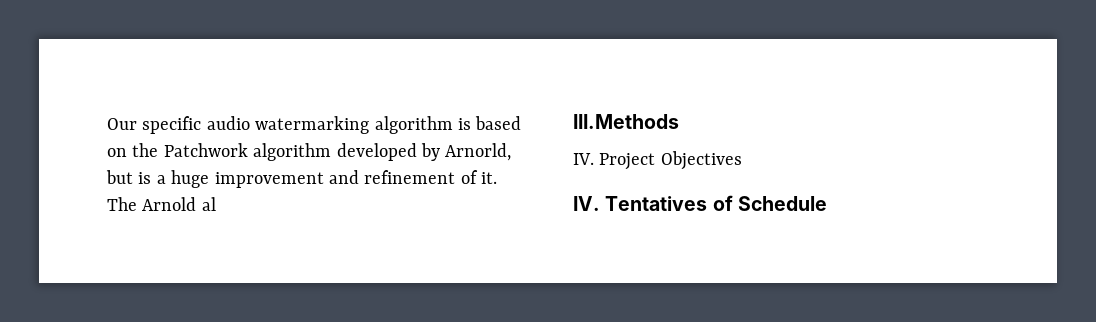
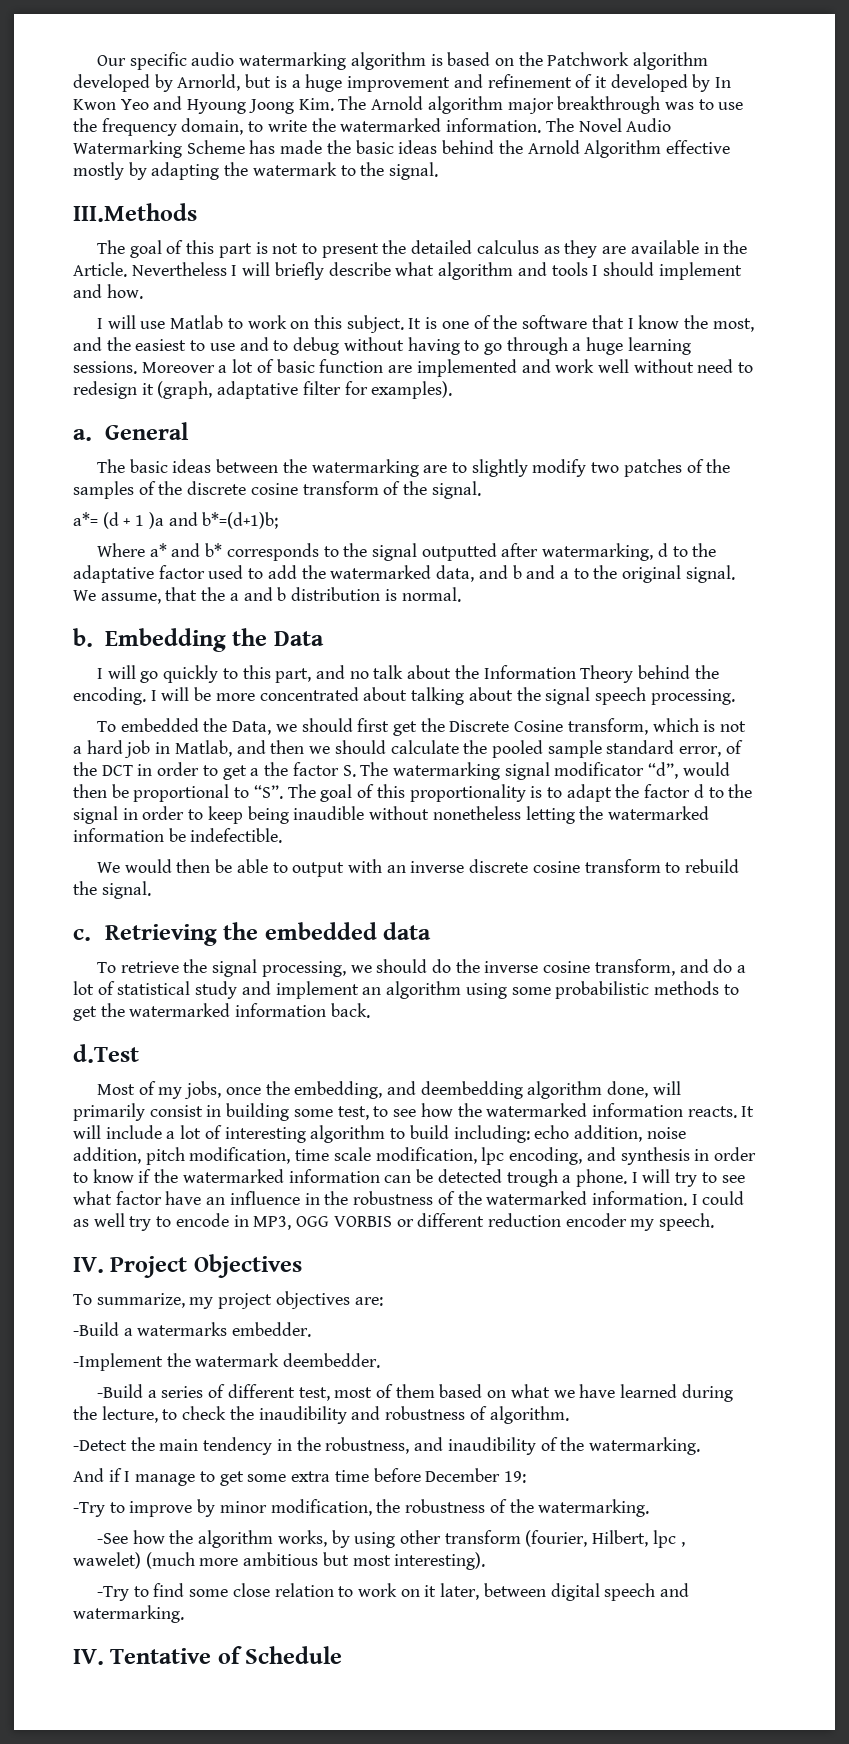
[481,172,498,184] [107,197,216,211] [573,114,679,129] [573,151,742,170] [573,196,708,211] it. The Arnold al // III.Methods // IV. Project Objectives // IV. Tentatives -> [594,74,732,92] [73,96,744,114] [73,118,672,136] [73,140,730,158] [73,162,439,180] [73,203,197,222] [96,240,748,258] [73,262,742,280] [73,284,143,299] [96,315,754,333] [73,337,691,355] [73,359,754,377] [73,381,453,399] [73,422,190,441] [96,459,731,477] [73,481,481,499] [73,512,279,529] [96,543,717,561] [73,565,735,583] [73,587,461,604] [73,628,324,652] [96,665,719,683] [73,687,735,705] [96,718,747,736] [73,740,743,758] [73,762,730,780] [73,784,753,802] [73,806,709,824] [73,828,283,843] [96,859,740,877] [73,881,151,899] [73,922,432,946] [96,959,747,977] [73,981,739,999] [73,1003,370,1021] [73,1044,139,1063] [96,1081,681,1099] [73,1103,755,1121] [73,1125,686,1143] [73,1147,756,1165] [73,1169,745,1187] [73,1191,745,1206] [73,1213,715,1231] [73,1254,302,1278] [73,1291,383,1309] [73,1322,312,1337] [73,1353,381,1371] [96,1384,733,1402] [73,1406,569,1424] [73,1437,700,1455] [73,1468,526,1486] [73,1499,650,1517] [96,1530,685,1548] [73,1552,486,1570] [96,1583,690,1601] [73,1605,184,1623] [73,1648,212,1665] it developed by In Kwon Yeo and Hyoung Joong Kim. The Arnold algorithm major breakthrough was to use the frequency domain, to write the watermarked information. The Novel Audio Watermarking Scheme has made the basic ideas behind the Arnold Algorithm effective mostly by adapting the watermark to the signal. // III.Methods // The goal of this part is not to present the detailed calculus as they are available in the Article. Nevertheless I will briefly describe what algorithm and tools I should implement and how. // I will use Matlab to work on this subject. It is one of the software that I know the most, and the easiest to use and to debug without having to go through a huge learning sessions. Moreover a lot of basic function are implemented and work well without need to redesign it (graph, adaptative filter for examples). // a. General // The basic ideas between the watermarking are to slightly modify two patches of the samples of the discrete cosine transform of the signal. // a*= (d + 1 )a and b*=(d+1)b; // Where a* and b* corresponds to the signal outputted after watermarking, d to the adaptative factor used to add the watermarked data, and b and a to the original signal. We assume, that the a and b distribution is normal. // b. Embedding the Data // I will go quickly to this part, and no talk about the Information Theory behind the encoding. I will be more concentrated about talking about the signal speech processing. // To embedded the Data, we should first get the Discrete Cosine transform, which is not a hard job in Matlab, and then we should calculate the pooled sample standard error, of the DCT in order to get a the factor S. The watermarking signal modificator “d”, would then be proportional to “S”. The goal of this proportionality is to adapt the factor d to the signal in order to keep being inaudible without nonetheless letting the watermarked information be indefectible. // We would then be able to output with an inverse discrete cosine transform to rebuild the signal. // c. Retrieving the embedded data // To retrieve the signal processing, we should do the inverse cosine transform, and do a lot of statistical study and implement an algorithm using some probabilistic methods to get the watermarked information back. // d.Test // Most of my jobs, once the embedding, and deembedding algorithm done, will primarily consist in building some test, to see how the watermarked information reacts. It will include a lot of interesting algorithm to build including: echo addition, noise addition, pitch modification, time scale modification, lpc encoding, and synthesis in order to know if the watermarked information can be detected trough a phone. I will try to see what factor have an influence in the robustness of the watermarked information. I could as well try to encode in MP3, OGG VORBIS or different reduction encoder my speech. // IV. Project Objectives // To summarize, my project objectives are: // -Build a watermarks embedder. // -Implement the watermark deembedder. // -Build a series of different test, most of them based on what we have learned during the lecture, to check the inaudibility and robustness of algorithm. // -Detect the main tendency in the robustness, and inaudibility of the watermarking. // And if I manage to get some extra time before December 19: // -Try to improve by minor modification, the robustness of the watermarking. // -See how the algorithm works, by using other transform (fourier, Hilbert, lpc , wawelet) (much more ambitious but most interesting). // -Try to find some close relation to work on it later, between digital speech and watermarking. // IV. Tentative

